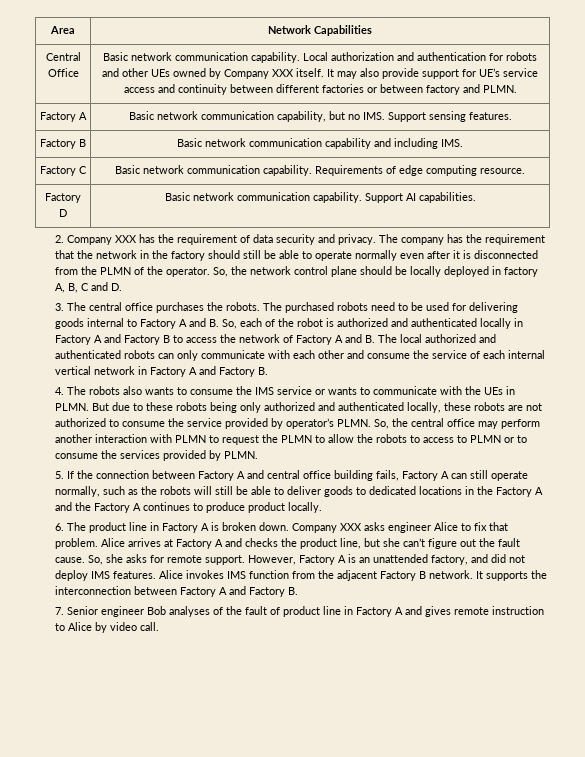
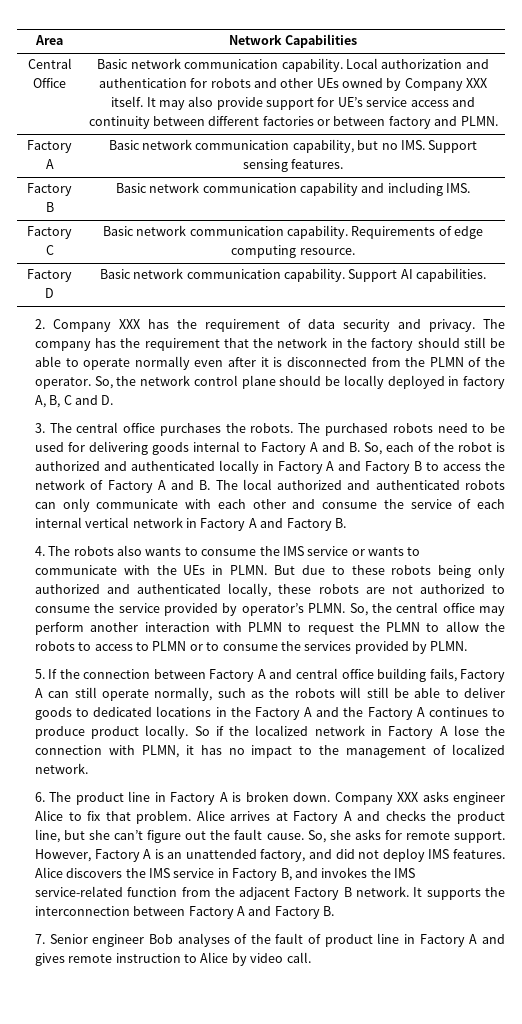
(323, 507) none -> [194,725,505,739] [34,744,505,758] [34,763,88,774] So if the localized network in Factory A lose the connection with PLMN, it has no impact to the management of localized network.
[186,570,247,579] invokes IMS -> [66,867,416,881] [34,886,123,897] discovers the IMS service in Factory B, and invokes the IMS service-related

